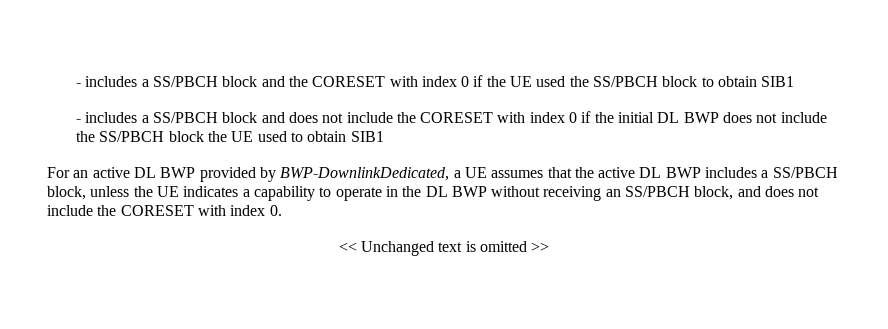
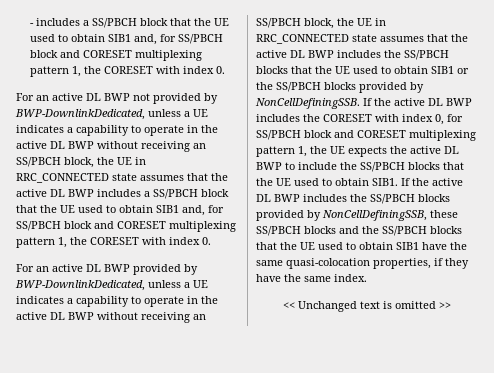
[75,75,795,87] [75,111,827,123] [75,131,384,142] - includes a SS/PBCH block and the CORESET with index 0 if the UE used the SS/PBCH block to obtain SIB1 // - includes a SS/PBCH block and does not include the CORESET with index 0 if the initial DL BWP does not include the SS/PBCH block the UE used to obtain SIB1 -> [30,18,230,28] [30,34,224,45] [30,50,203,61] [30,66,226,77] [16,93,218,104] [15,109,208,120] [16,125,218,136] [16,141,206,152] [16,157,146,168] [16,173,228,183] [16,189,229,199] [16,205,224,216] [16,221,236,232] [16,237,211,248] - includes a SS/PBCH block that the UE used to obtain SIB1 and, for SS/PBCH block and CORESET multiplexing pattern 1, the CORESET with index 0. // For an active DL BWP not provided by BWP-DownlinkDedicated, unless a UE indicates a capability to operate in the active DL BWP without receiving an SS/PBCH block, the UE in RRC_CONNECTED state assumes that the active DL BWP includes a SS/PBCH block that the UE used to obtain SIB1 and, for SS/PBCH block and CORESET multiplexing pattern 1, the CORESET with index 0.
[453,167,838,178] [47,186,820,201] [47,205,282,216] a UE assumes that the active DL BWP includes a SS/PBCH block, unless the UE indicates a capability to operate in the DL BWP without receiving an SS/PBCH block, and does not include the CORESET with index 0. -> [148,280,208,288] [16,296,218,307] [16,312,206,323] [256,18,386,29] [256,34,468,44] [256,50,449,60] [256,66,469,74] [256,82,424,93] [255,98,472,109] [256,114,463,125] [256,130,476,141] [256,146,459,157] [256,162,464,172] [256,178,463,186] [256,194,450,204] [256,210,458,221] [256,226,462,236] [256,242,467,250] [256,258,469,269] [256,274,367,282] unless a UE indicates a capability to operate in the active DL BWP without receiving an SS/PBCH block, the UE in RRC_CONNECTED state assumes that the active DL BWP includes the SS/PBCH blocks that the UE used to obtain SIB1 or the SS/PBCH blocks provided by NonCellDefiningSSB. If the active DL BWP includes the CORESET with index 0, for SS/PBCH block and CORESET multiplexing pattern 1, the UE expects the active DL BWP to include the SS/PBCH blocks that the UE used to obtain SIB1. If the active DL BWP includes the SS/PBCH blocks provided by NonCellDefiningSSB, these SS/PBCH blocks and the SS/PBCH blocks that the UE used to obtain SIB1 have the same quasi-colocation properties, if they have the same index.

